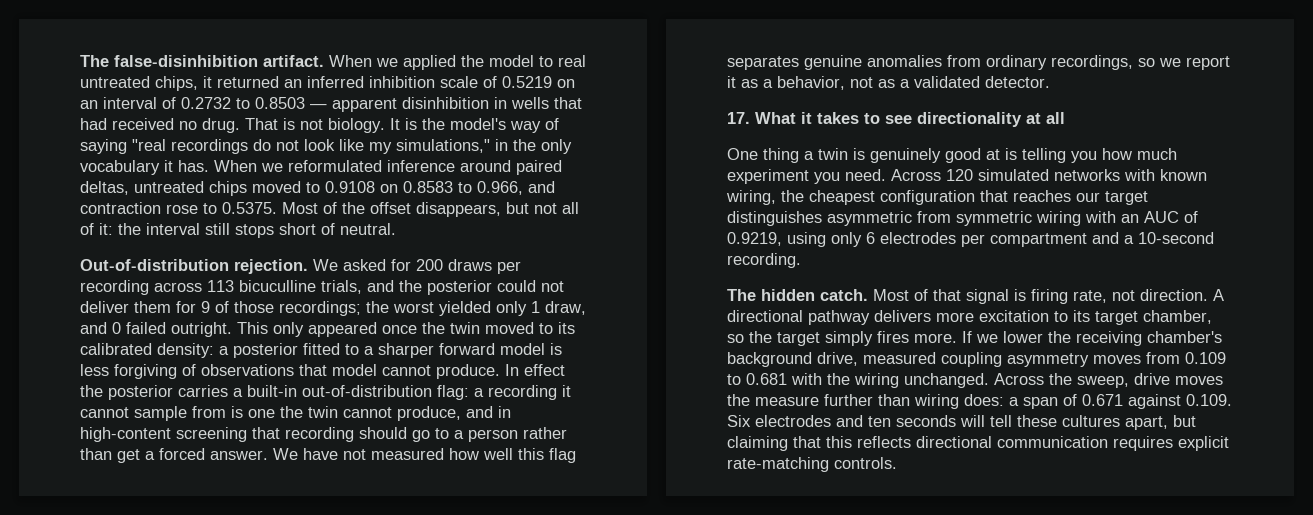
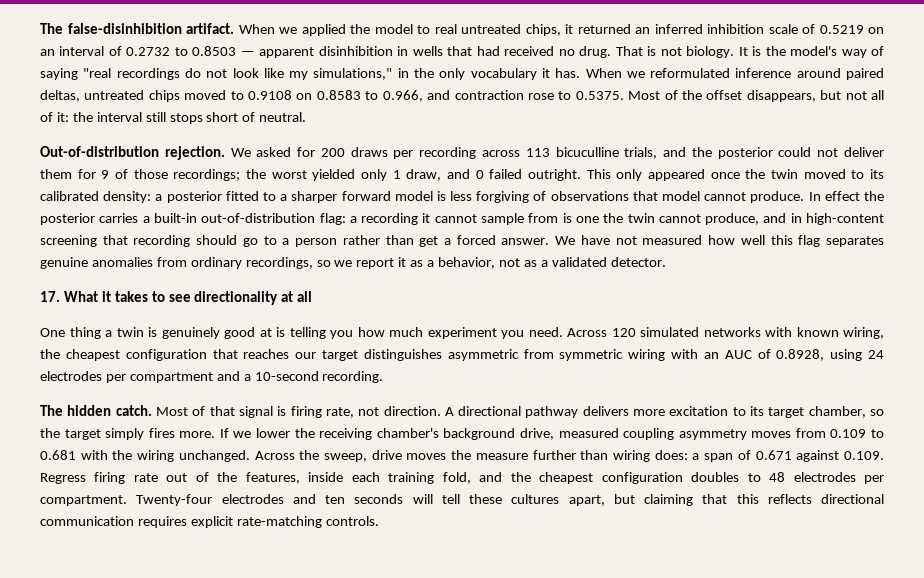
[727,232,875,247] 0.9219, using only 6 -> [776,349,885,361] 0.8928, using 24
[727,415,751,427] Six -> [40,472,885,484] [40,494,213,506] Regress firing rate out of the features, inside each training fold, and the cheapest configuration doubles to 48 electrodes per compartment. Twenty-four

